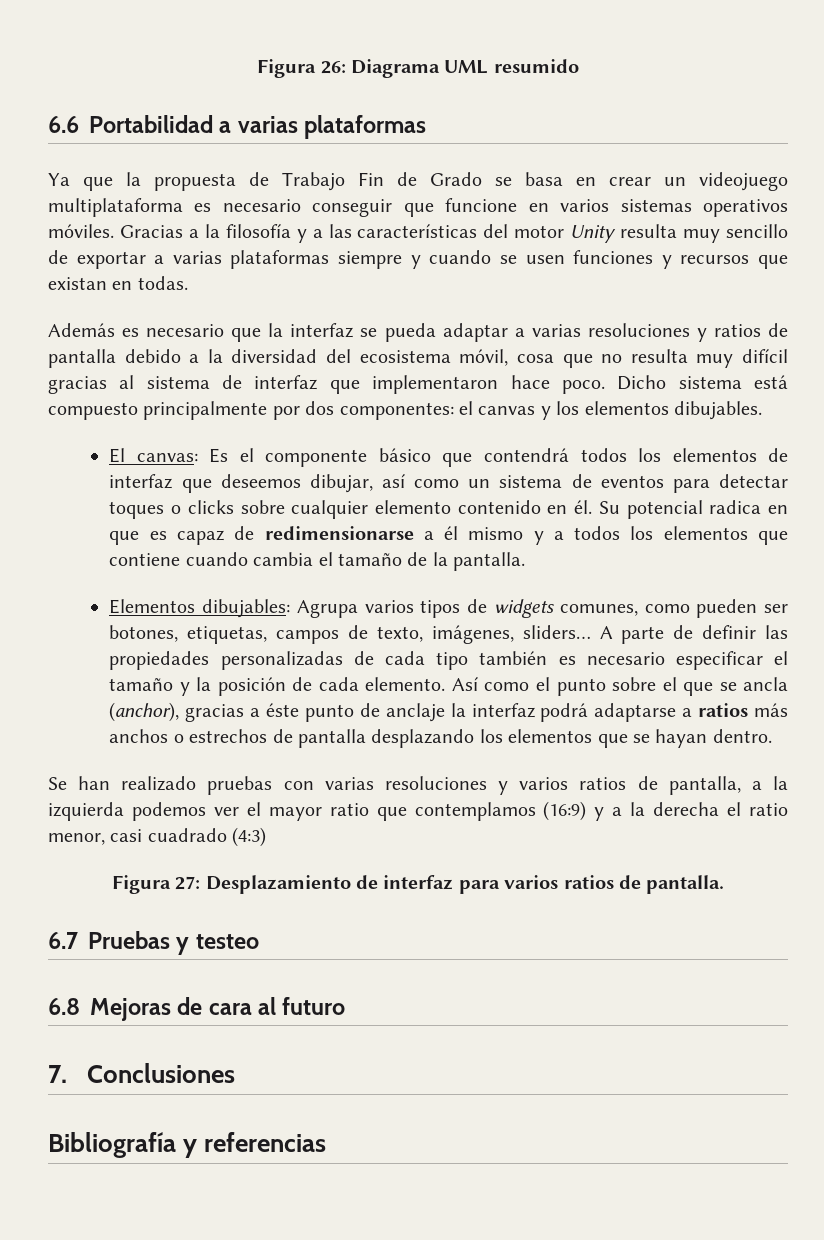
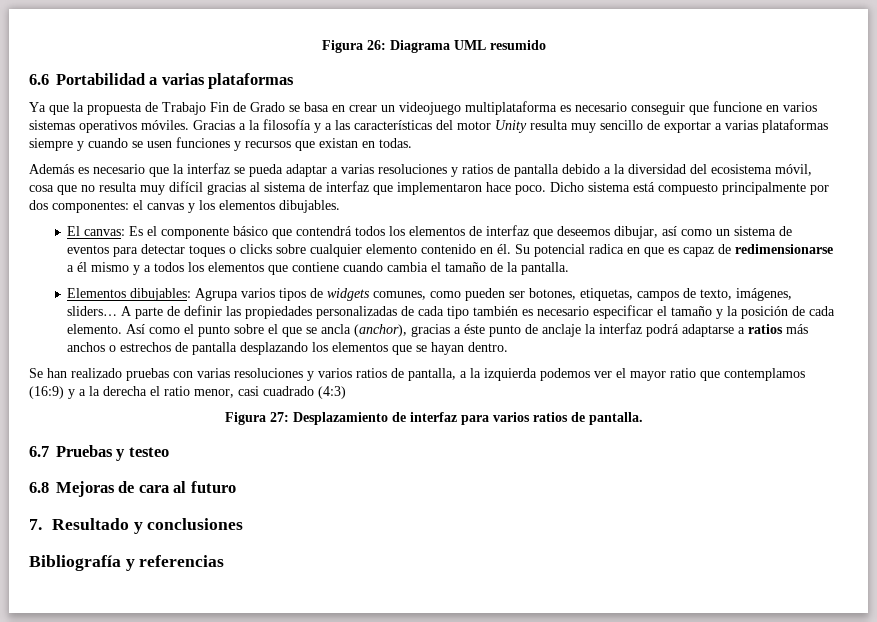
[87,1063,236,1083] Conclusiones -> [51,518,244,534] Resultado y conclusiones

